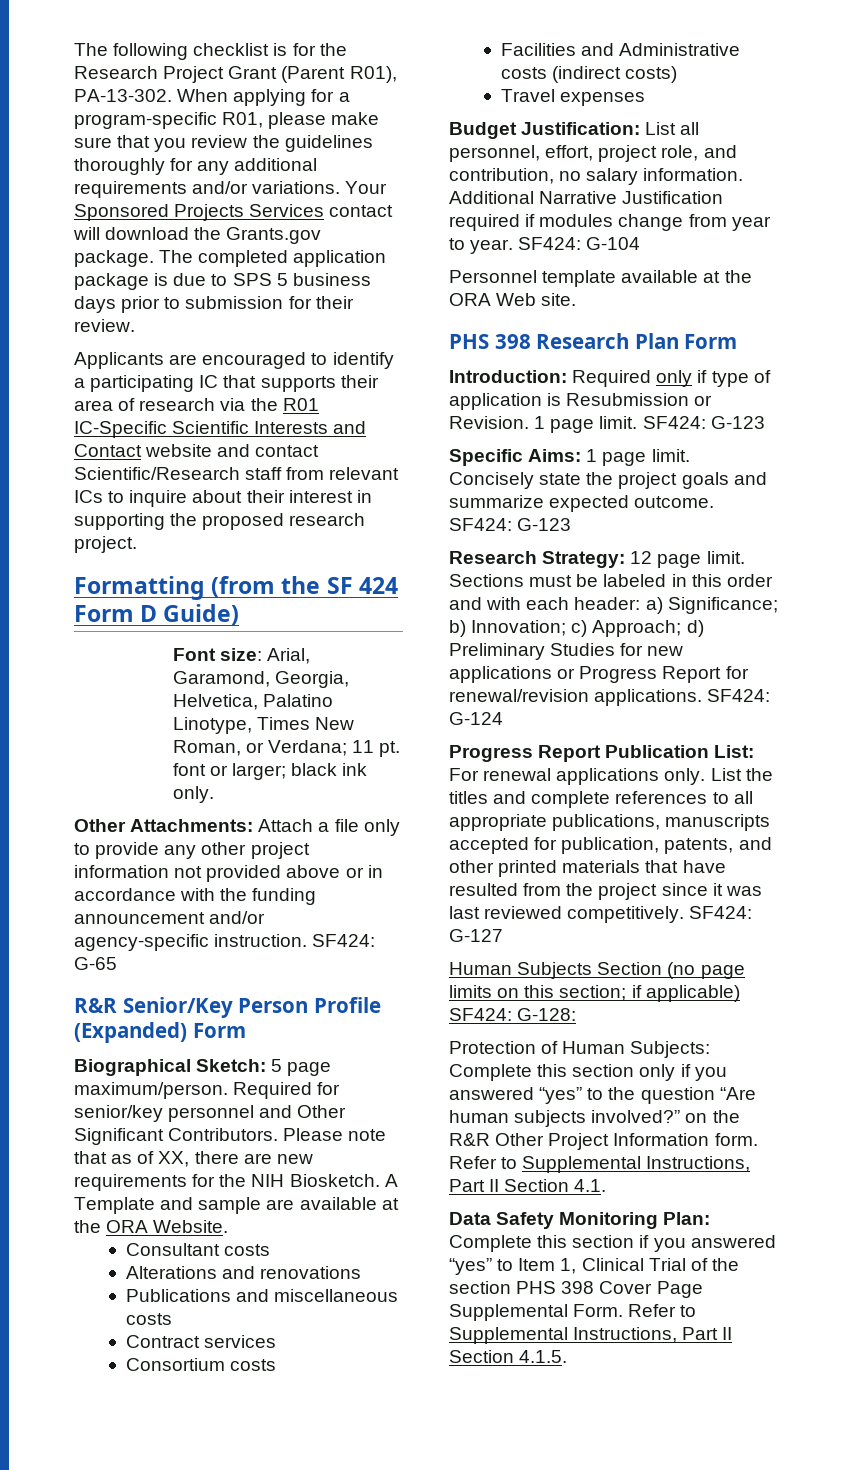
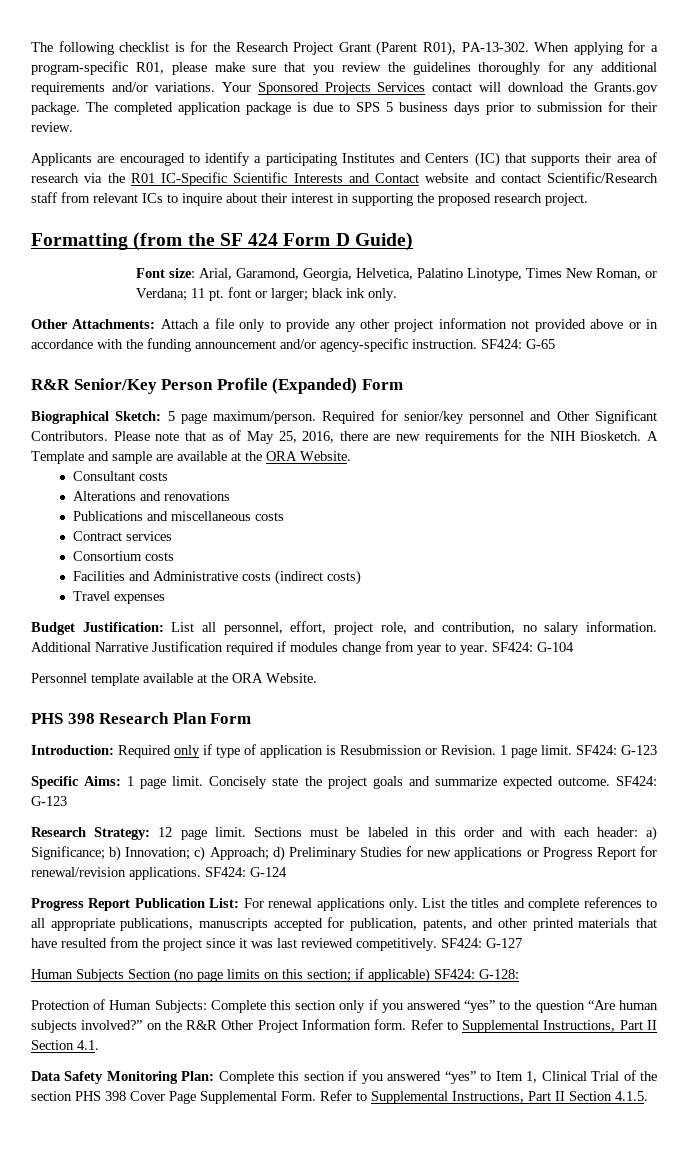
[199,375,219,388] IC -> [341,152,500,167] Institutes and Centers (IC)
[158,1151,190,1167] XX, -> [246,431,335,444] May 25, 2016,
[496,293,577,306] Web site. -> [266,673,317,683] Website.

